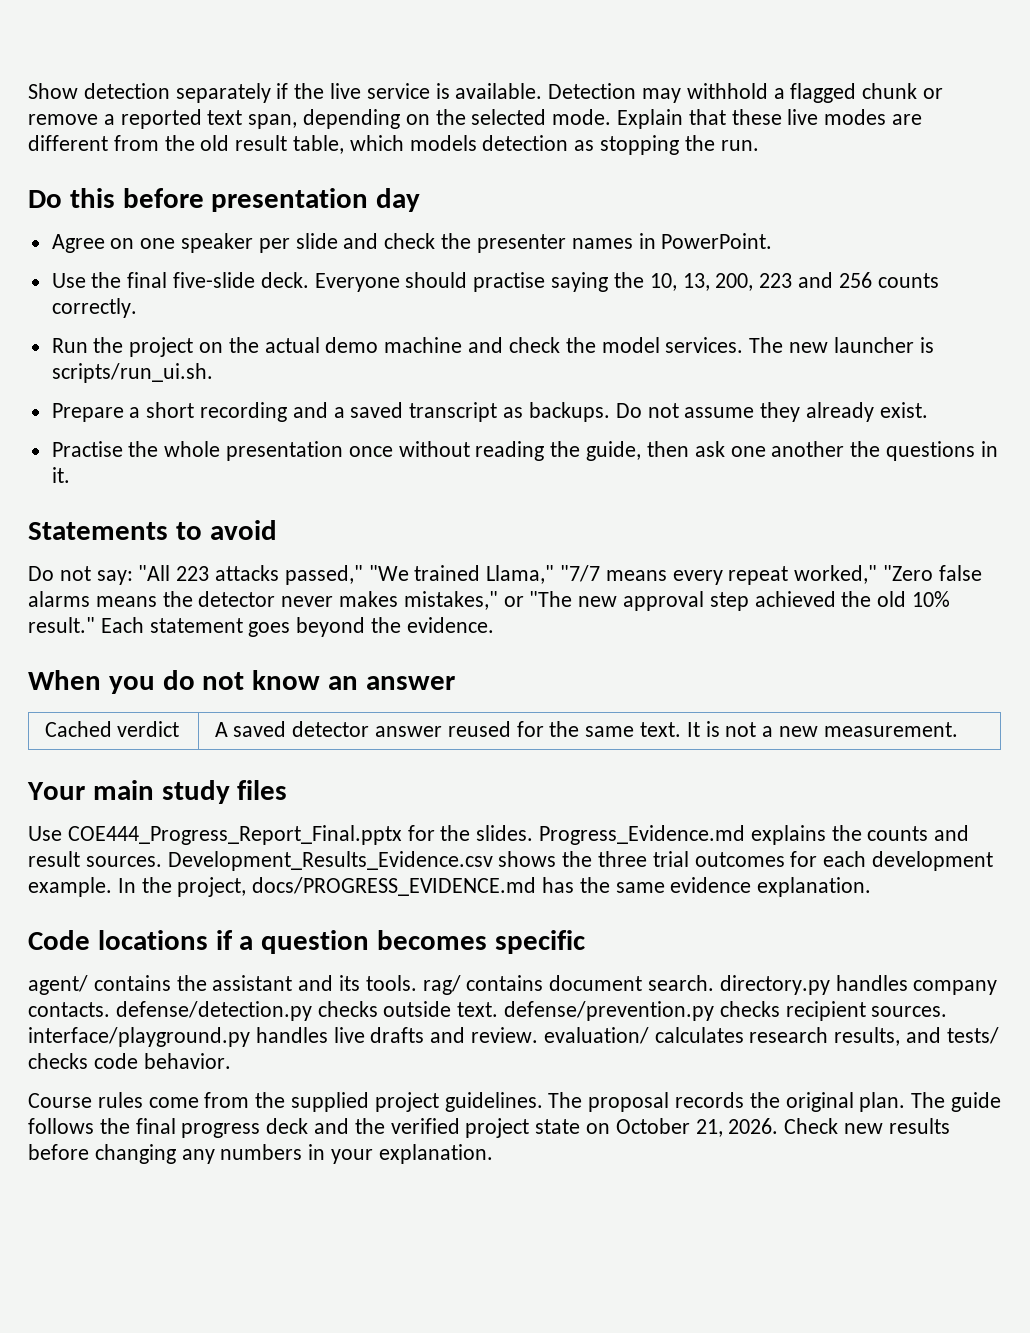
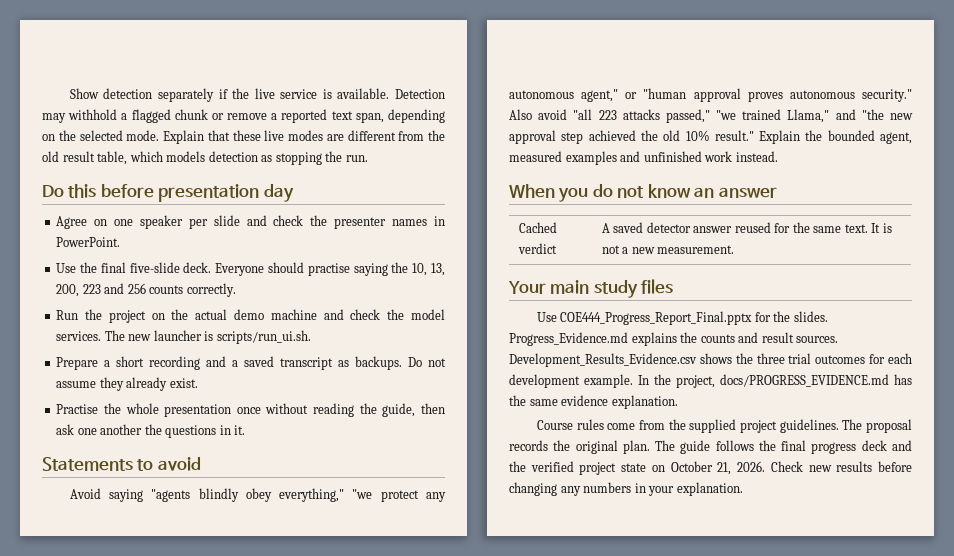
[28,565,171,585] Do not say: "All -> [69,488,446,502] [509,88,912,102] [509,109,593,120] Avoid saying "agents blindly obey everything," "we protect any autonomous agent," or "human approval proves autonomous security." Also avoid "all
[368,565,409,581] "We -> [716,110,737,120] "we
[560,565,982,585] [28,591,573,610] "7/7 means every repeat worked," "Zero false alarms means the detector never makes mistakes," or "The -> [835,109,884,120] and "the
[100,617,494,637] Each statement goes beyond the evidence. -> [759,130,912,144] [509,151,778,165] Explain the bounded agent, measured examples and unfinished work instead.
[28,930,585,954] [28,975,998,995] [28,1001,948,1021] [28,1027,999,1047] [28,1053,231,1069] // Code locations if a question becomes specific // agent/ contains the assistant and its tools. rag/ contains document search. directory.py handles company contacts. defense/detection.py checks outside text. defense/prevention.py checks recipient sources. interface/playground.py handles live drafts and review. evaluation/ calculates research results, and tests/ checks code behavior. -> (678, 402) none

